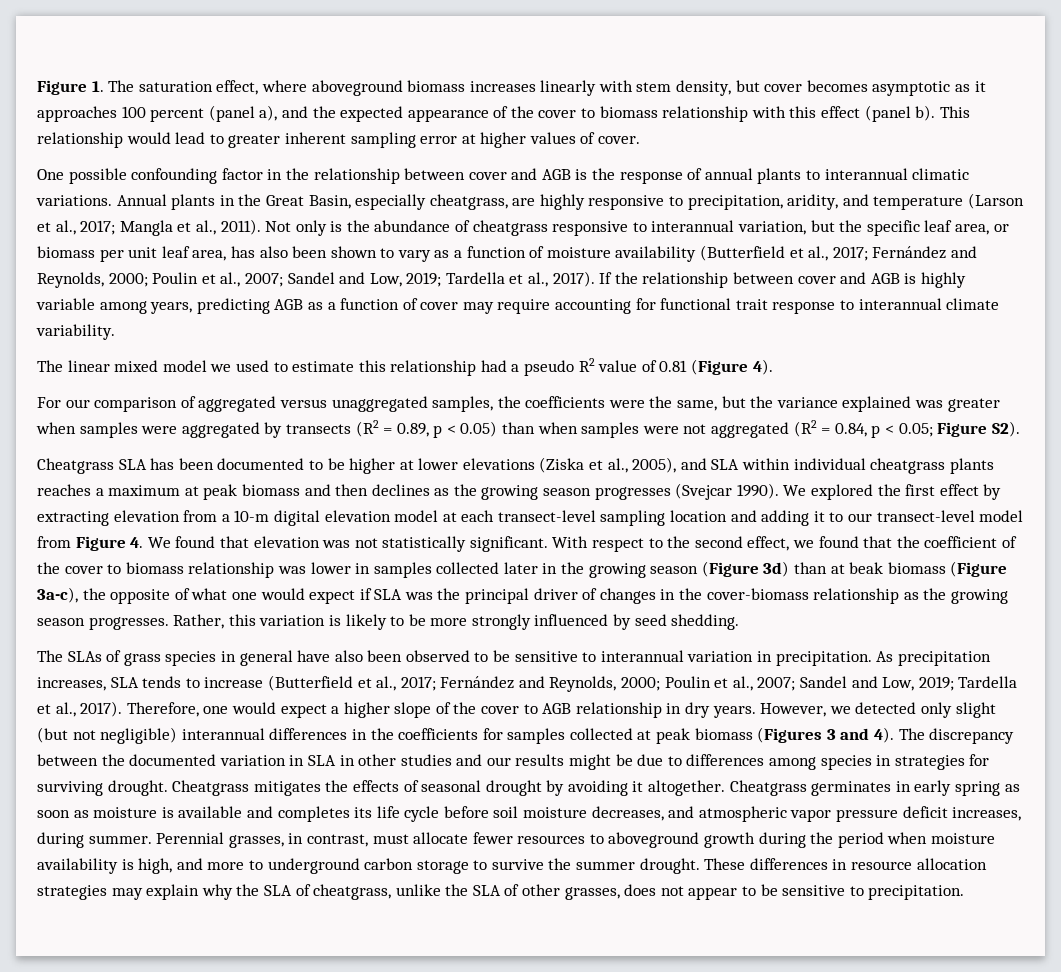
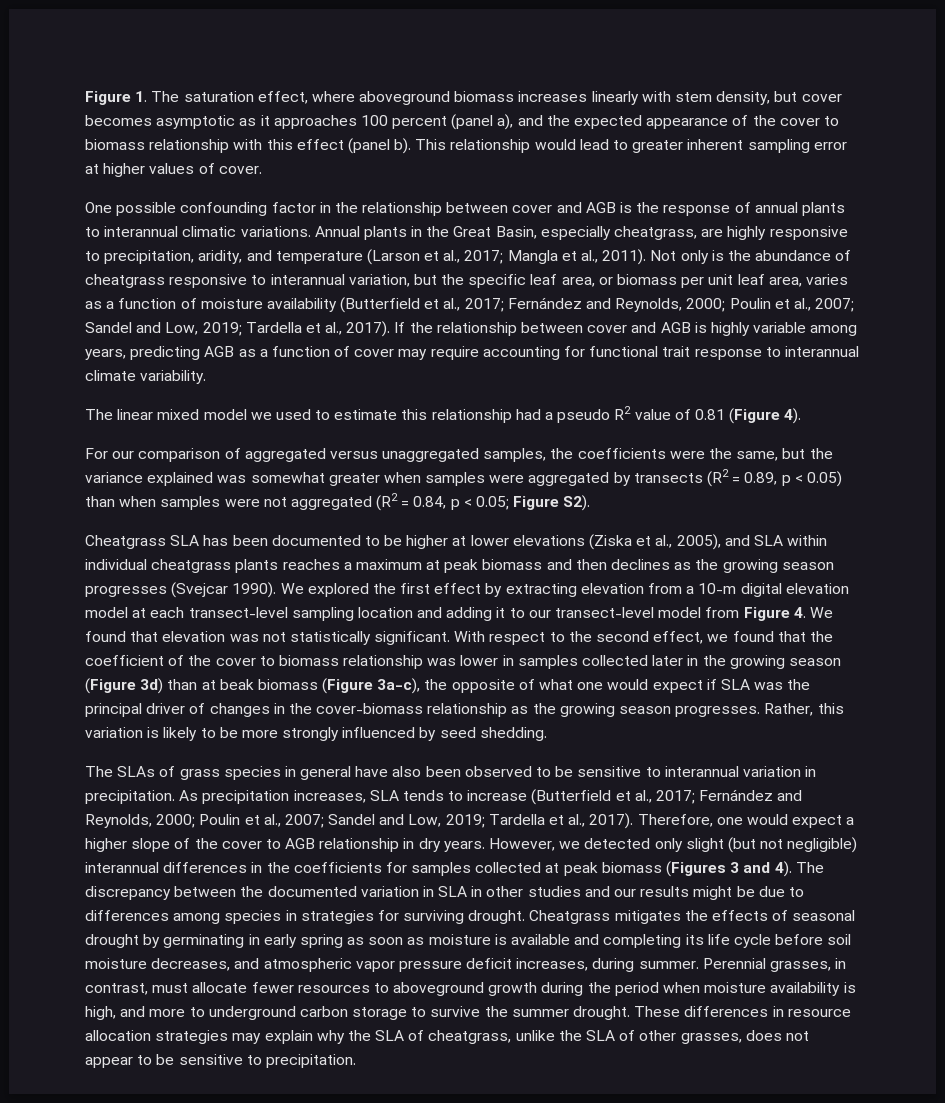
[230,246,431,262] has also been shown to vary -> [805,274,848,285] varies
(944, 404) none -> [250,472,325,483] somewhat
[567,780,892,796] avoiding it altogether. Cheatgrass germinates -> [163,934,245,948] germinating
[277,806,350,822] completes -> [603,934,682,948] completing

